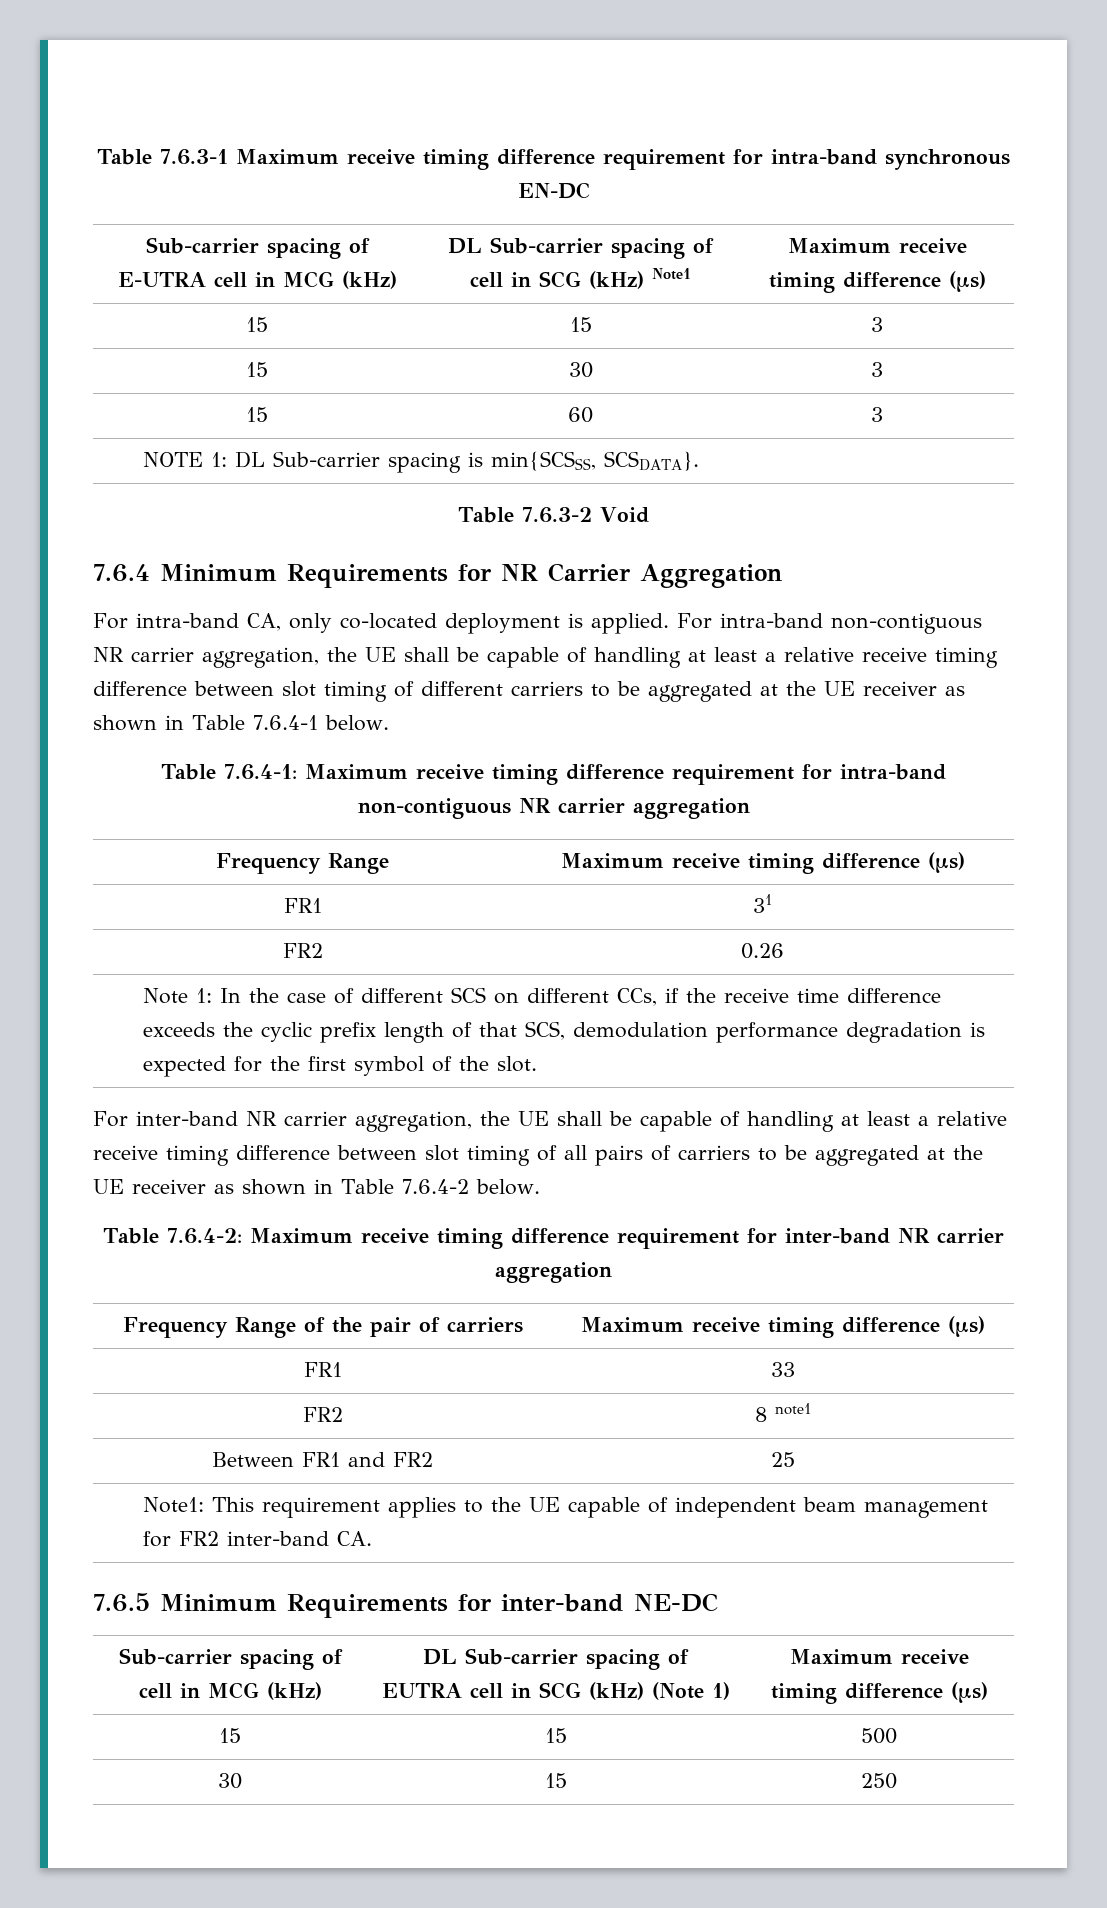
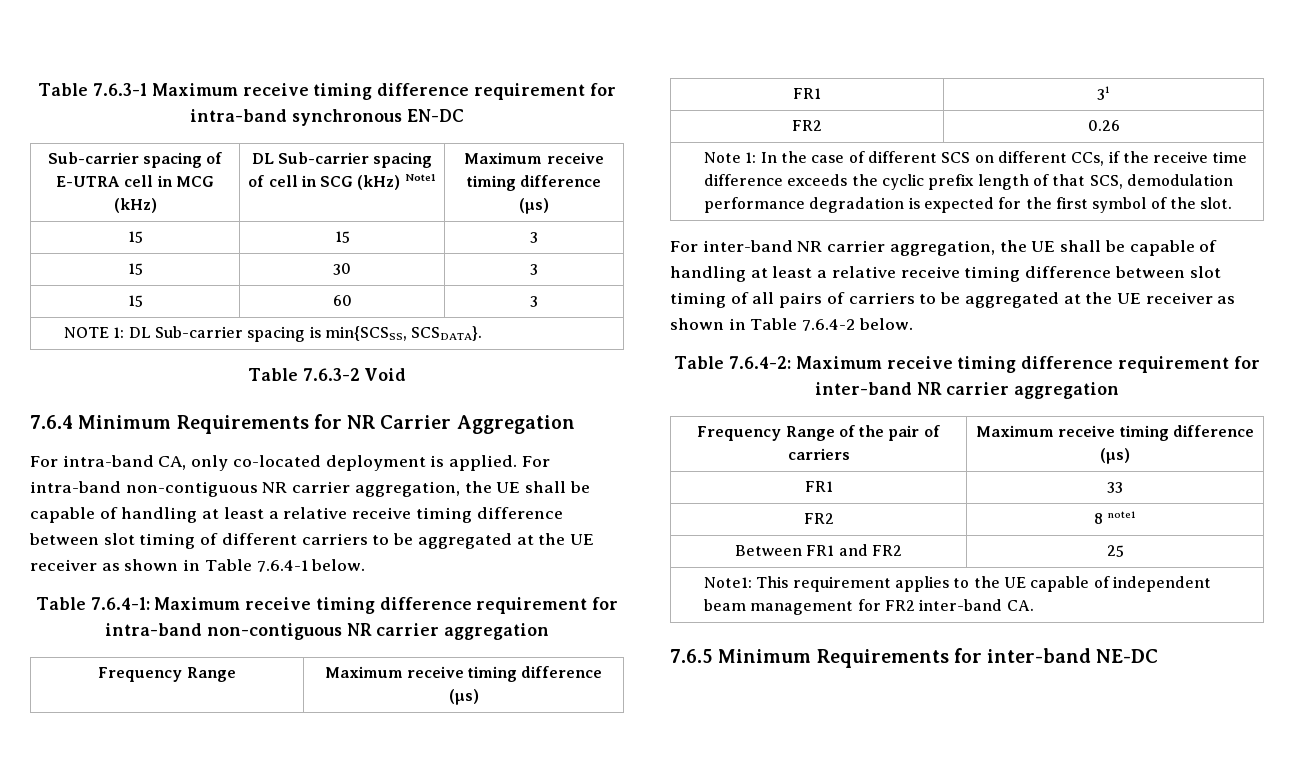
[118,1648,343,1670] [138,1682,322,1700] [423,1648,689,1670] [381,1682,730,1700] [789,1649,969,1665] [770,1682,988,1704] [219,1728,241,1743] [544,1728,567,1743] [861,1728,897,1744] [218,1773,242,1789] [544,1773,567,1788] [861,1773,897,1789] // Sub-carrier spacing of cell in MCG (kHz) | DL Sub-carrier spacing of EUTRA cell in SCG (kHz) (Note 1) | Maximum receive timing difference (µs) // 15 | 15 | 500 // 30 | 15 | 250 -> (1159, 656) none

